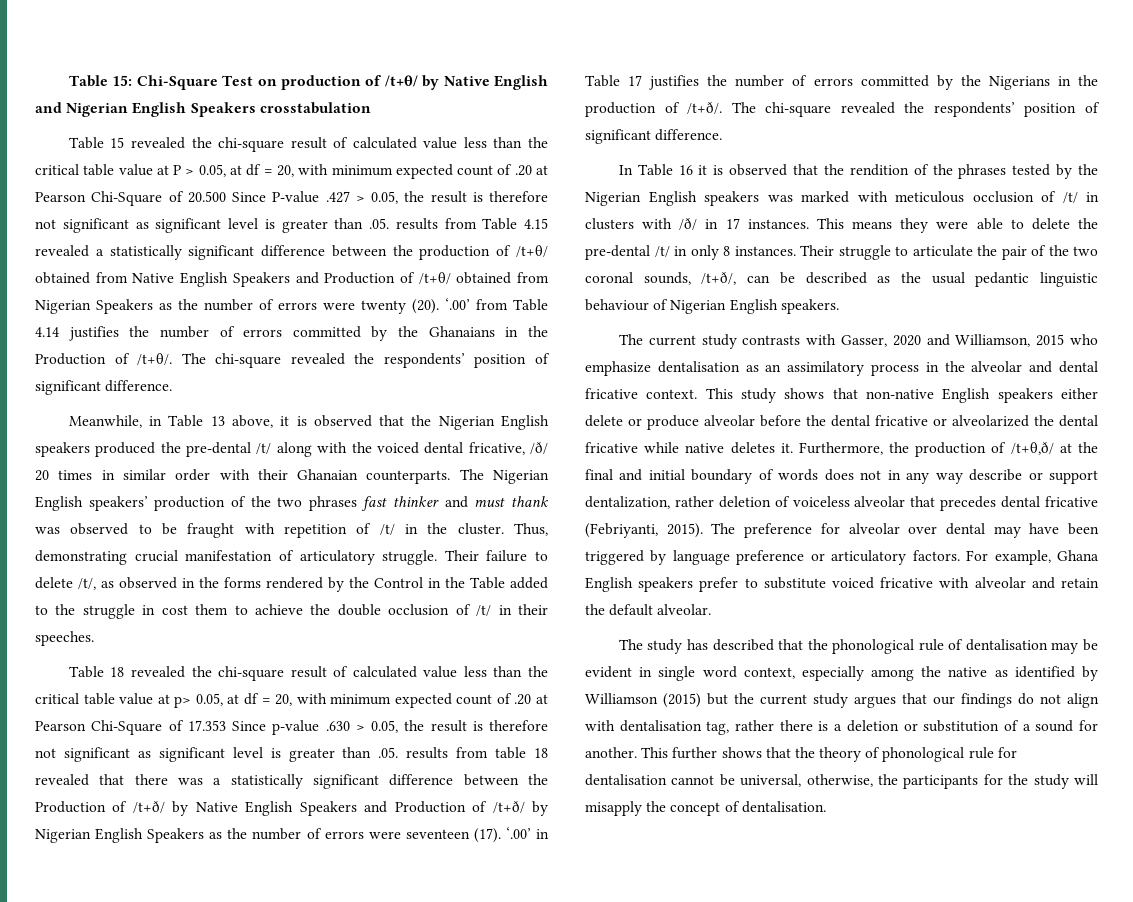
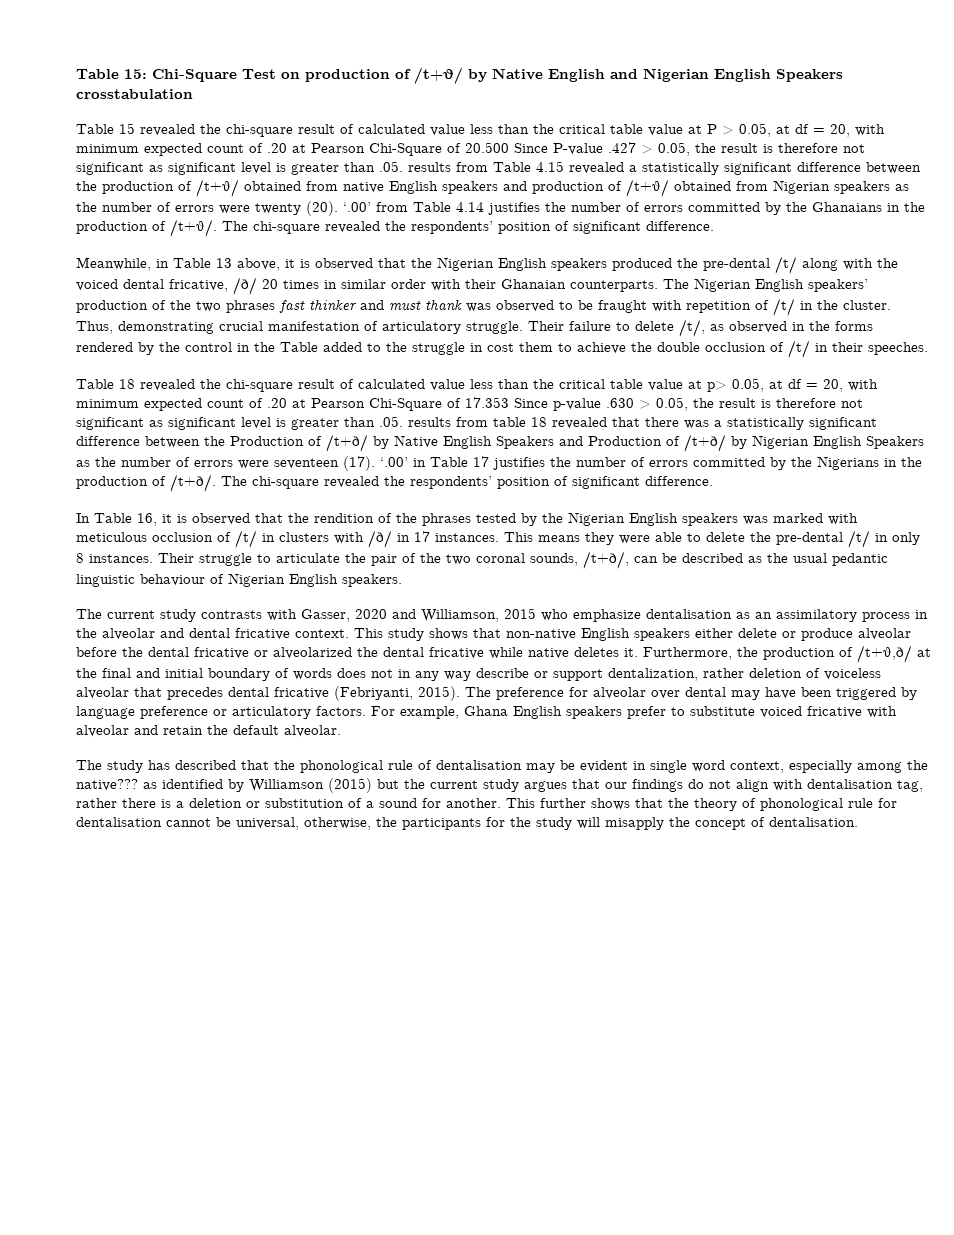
[132,272,396,287] Native English Speakers and Production -> [343,181,604,194] native English speakers and production
[96,299,153,314] Speakers -> [834,181,890,194] speakers
[35,353,106,365] Production -> [76,221,148,234] production
[374,577,423,588] Control -> [185,342,232,352] control
[678,165,693,175] 16 -> [137,513,157,526] 16,
[948,667,988,677] native -> [76,779,138,791] native???

